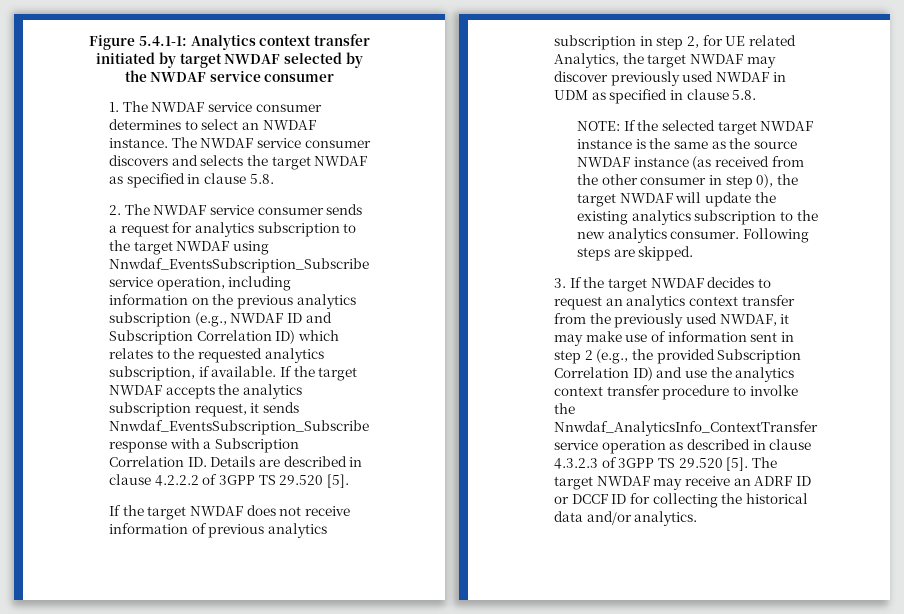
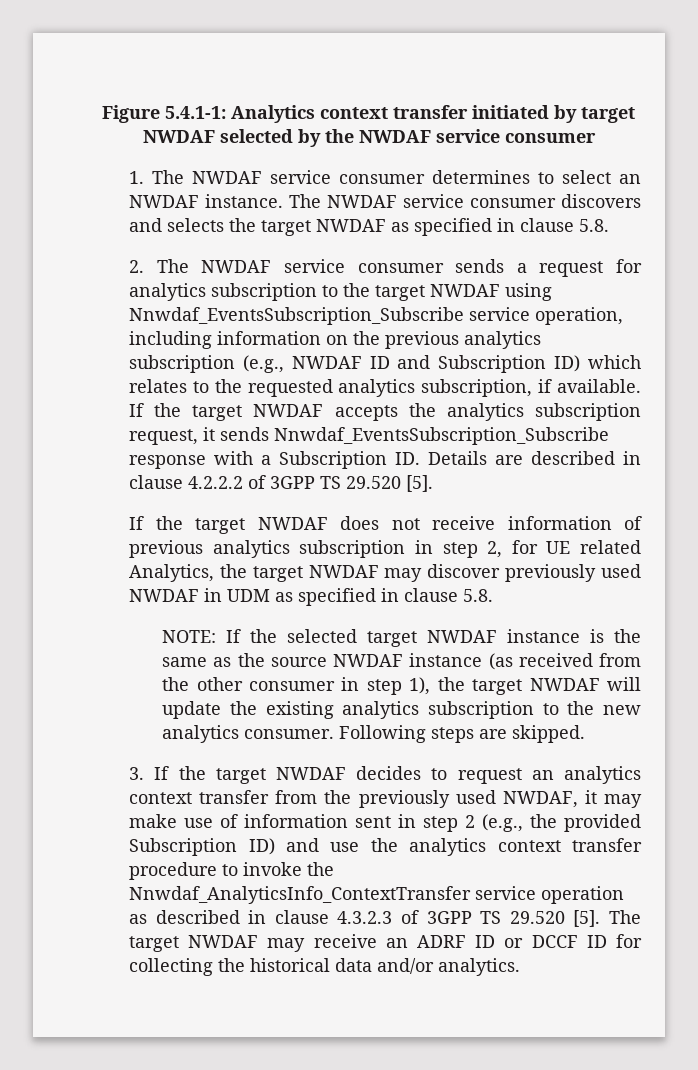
[196,330,272,341] Correlation -> (547, 364) none
[109,456,185,467] Correlation -> (388, 460) none
[756,174,774,188] 0), -> [409,677,431,695] 1),
[554,367,630,378] Correlation -> (238, 847) none
[749,385,798,396] involke -> [243,862,303,876] invoke

